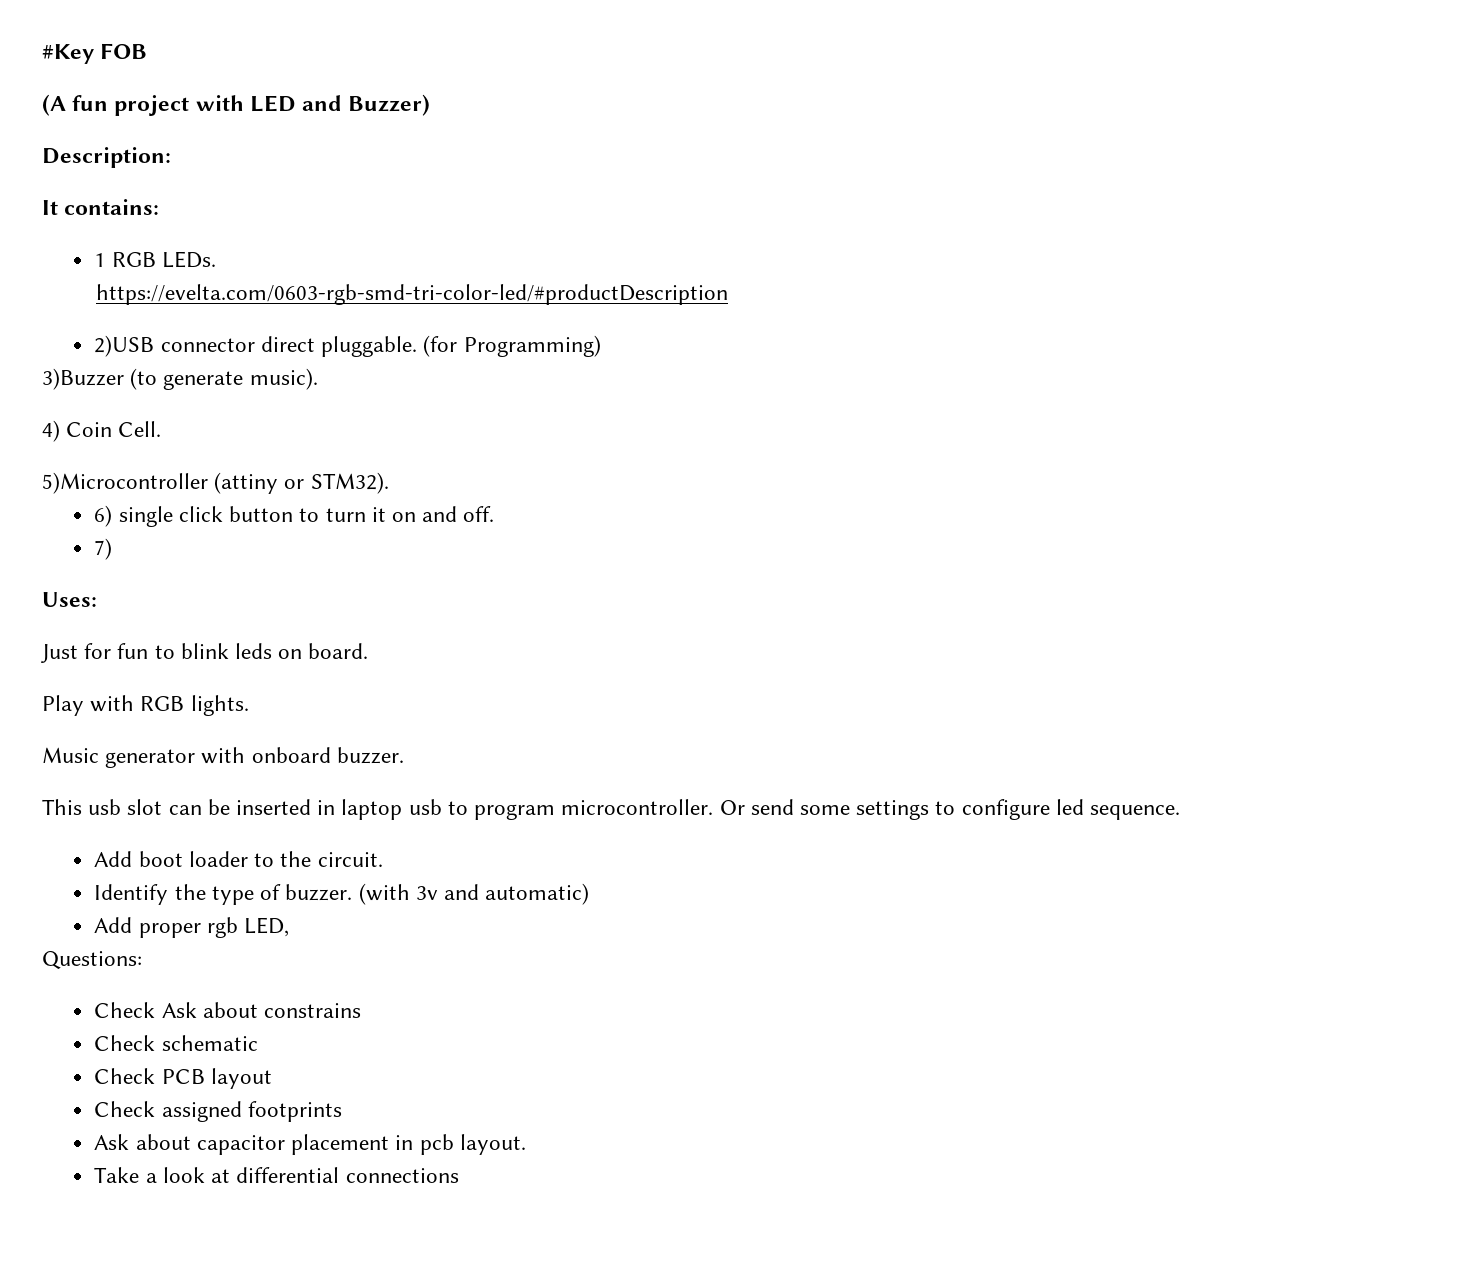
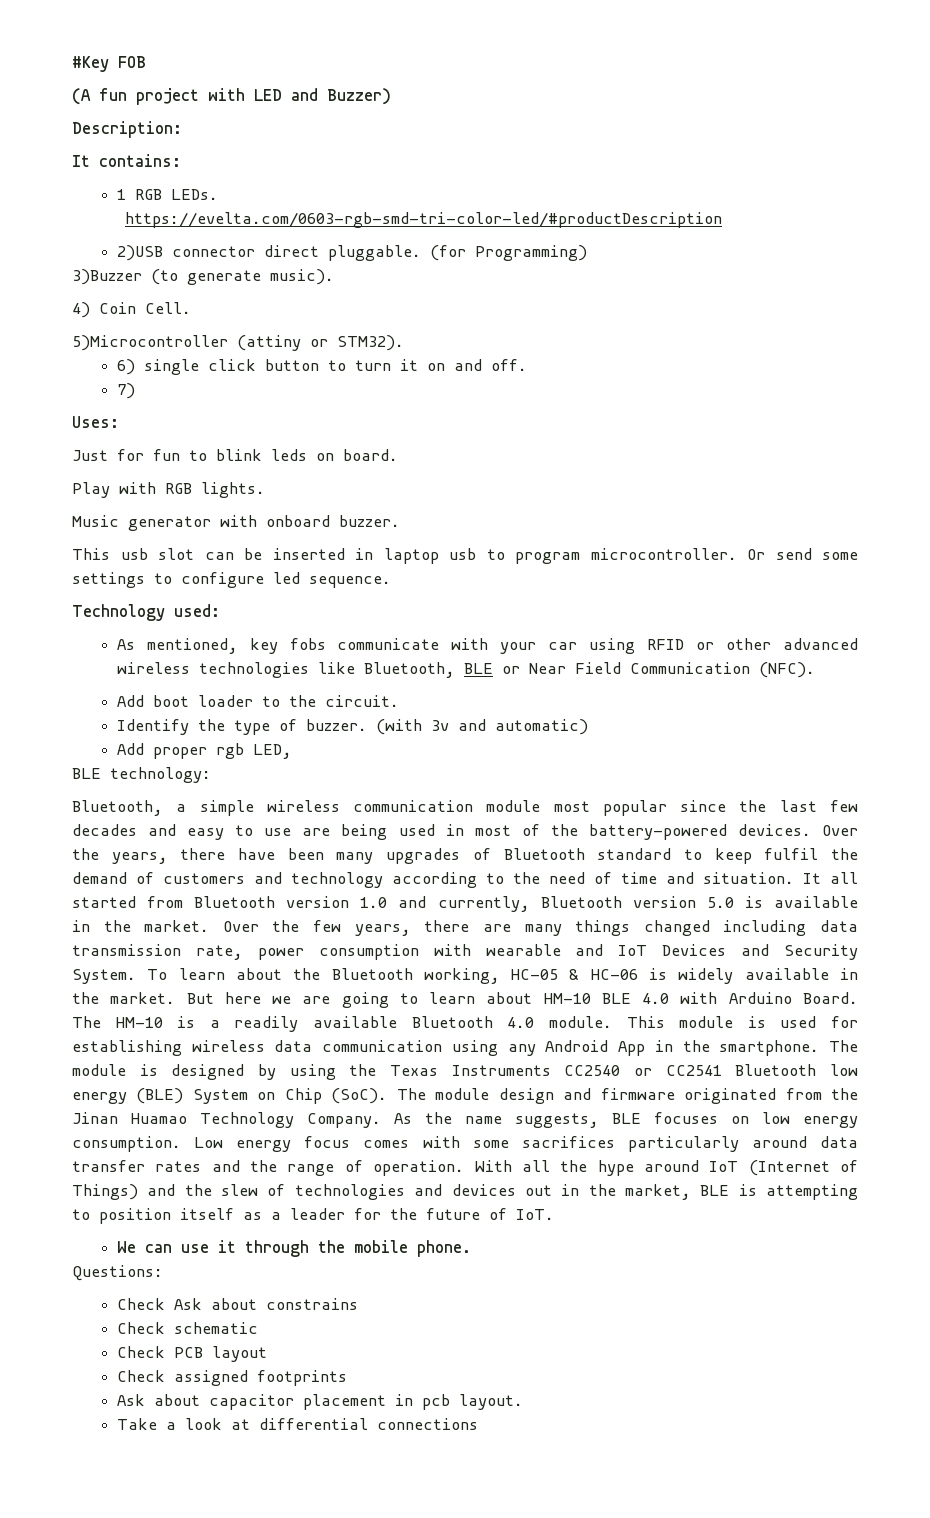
(1180, 812) none -> [72,604,220,621] [116,638,858,654] [116,662,815,678] // Technology used: // As mentioned, key fobs communicate with your car using RFID or other advanced wireless technologies like Bluetooth, BLE or Near Field Communication (NFC).
(290, 927) none -> [72,767,211,783] [72,800,858,816] [72,824,858,840] [72,848,859,864] [72,872,858,888] [72,896,858,912] [72,920,859,936] [72,944,858,960] [72,968,858,984] [72,992,858,1008] [72,1016,859,1032] [72,1040,859,1056] [72,1064,858,1080] [72,1088,858,1104] [72,1112,858,1128] [72,1136,859,1152] [72,1160,858,1176] [72,1184,859,1200] [72,1208,554,1224] [116,1240,471,1257] // BLE technology: // Bluetooth, a simple wireless communication module most popular since the last few decades and easy to use are being used in most of the battery-powered devices. Over the years, there have been many upgrades of Bluetooth standard to keep fulfil the demand of customers and technology according to the need of time and situation. It all started from Bluetooth version 1.0 and currently, Bluetooth version 5.0 is available in the market. Over the few years, there are many things changed including data transmission rate, power consumption with wearable and IoT Devices and Security System. To learn about the Bluetooth working, HC-05 & HC-06 is widely available in the market. But here we are going to learn about HM-10 BLE 4.0 with Arduino Board. The HM-10 is a readily available Bluetooth 4.0 module. This module is used for establishing wireless data communication using any Android App in the smartphone. The module is designed by using the Texas Instruments CC2540 or CC2541 Bluetooth low energy (BLE) System on Chip (SoC). The module design and firmware originated from the Jinan Huamao Technology Company. As the name suggests, BLE focuses on low energy consumption. Low energy focus comes with some sacrifices particularly around data transfer rates and the range of operation. With all the hype around IoT (Internet of Things) and the slew of technologies and devices out in the market, BLE is attempting to position itself as a leader for the future of IoT. // We can use it through the mobile phone.

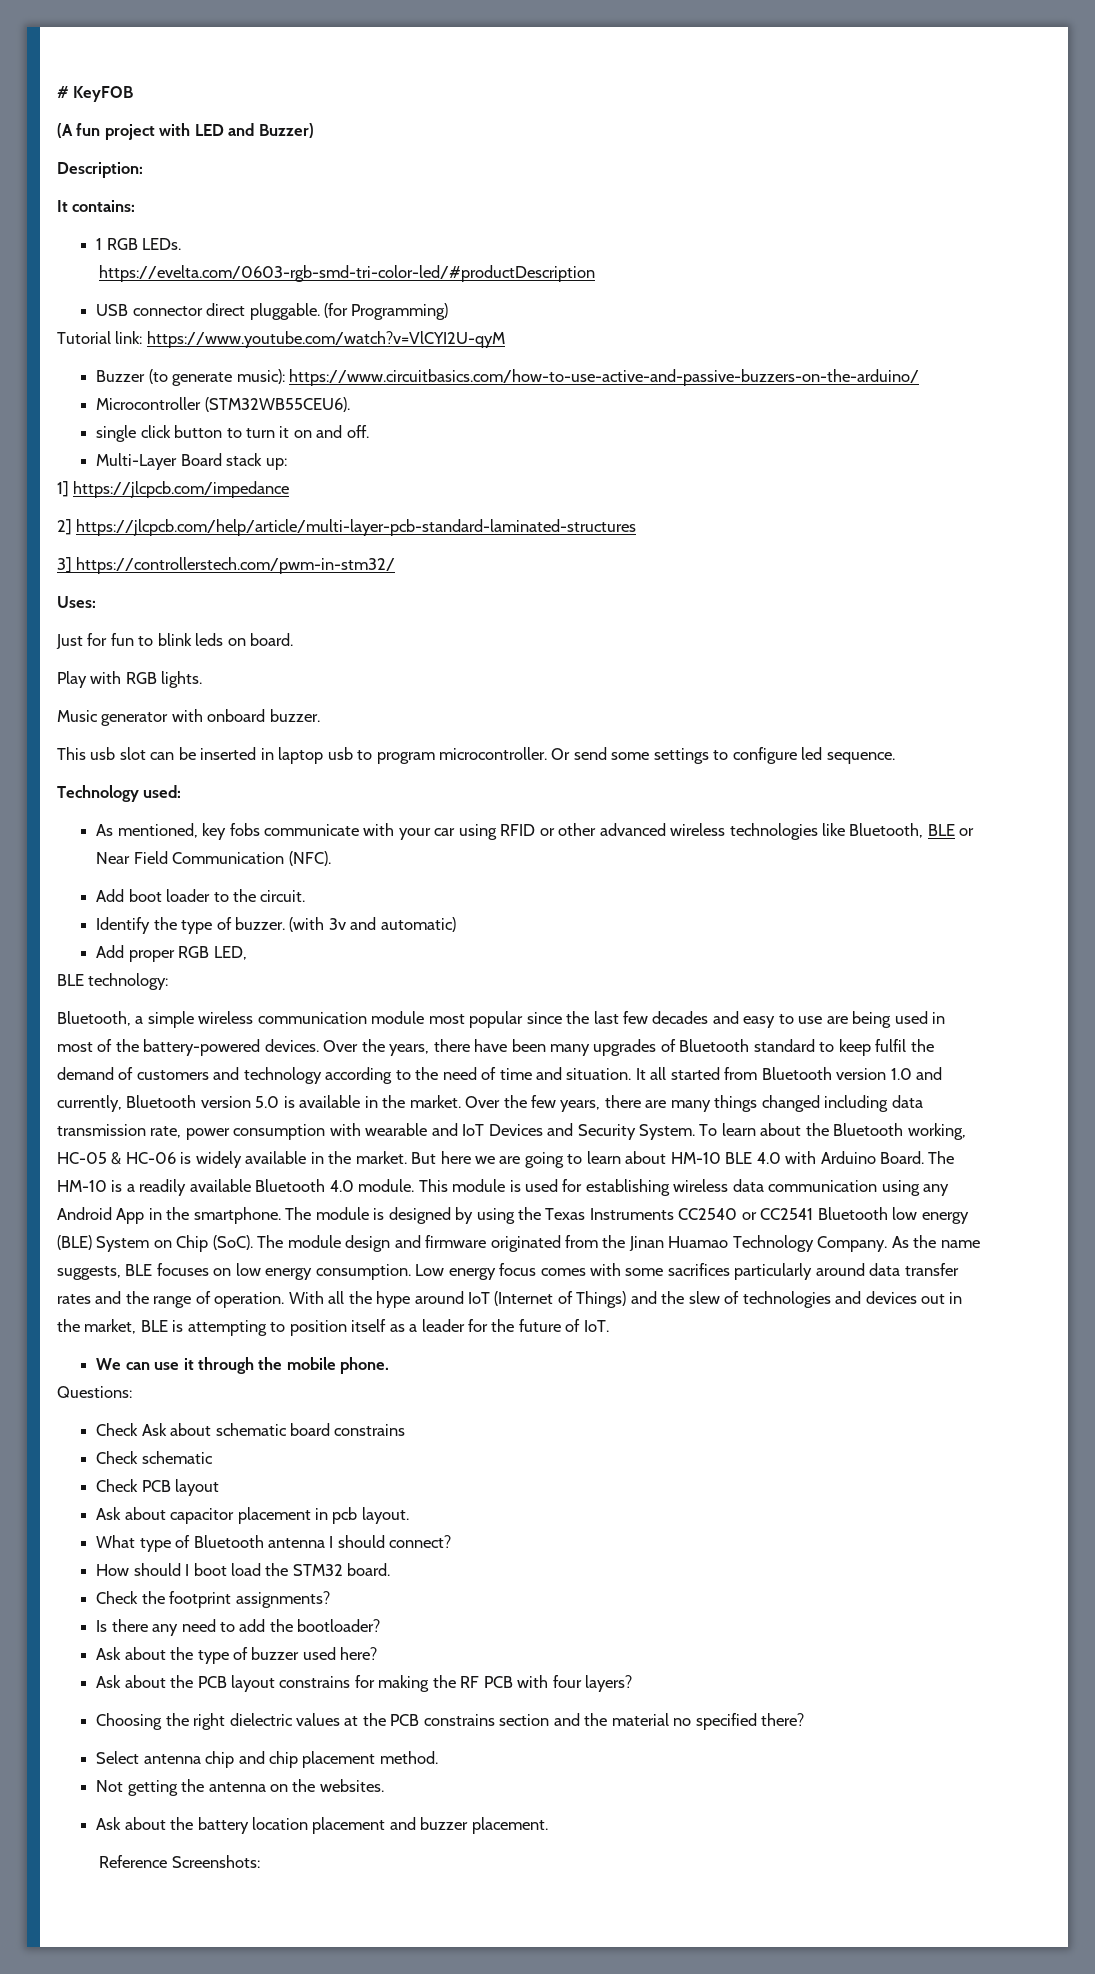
[72,56,146,72] #Key FOB -> [57,86,134,102] # KeyFOB
[116,245,163,261] 2)USB -> [96,304,129,316] USB
[72,269,334,285] [72,302,191,318] [72,335,404,351] [116,359,135,375] 3)Buzzer (to generate music). // 4) Coin Cell. // 5)Microcontroller (attiny or STM32). // 6) -> [57,331,505,348] [96,369,920,386] [96,397,350,412] Tutorial link: https://www.youtube.com/watch?v=VlCYI2U-qyM // Buzzer (to generate music): https://www.circuitbasics.com/how-to-use-active-and-passive-buzzers-on-the-arduino/ // Microcontroller (STM32WB55CEU6). //
[116,383,135,399] 7) -> [96,453,287,470] [57,481,290,498] [57,519,637,536] [57,557,396,574] Multi-Layer Board stack up: // 1] https://jlcpcb.com/impedance // 2] https://jlcpcb.com/help/article/multi-layer-pcb-standard-laminated-structures // 3] https://controllerstech.com/pwm-in-stm32/
[215,743,244,759] rgb -> [178,946,210,958] RGB
(257, 1304) none -> [215,1423,331,1436] schematic board
[116,1370,347,1386] // Check assigned footprints -> (220, 1487) none
[116,1418,478,1430] Take a look at differential connections -> [96,1535,452,1552] [96,1563,391,1576] [96,1591,330,1608] [96,1619,381,1636] [96,1647,378,1664] [96,1675,633,1692] [96,1713,805,1730] [96,1751,438,1768] [96,1779,384,1796] [96,1817,548,1834] [99,1855,260,1868] What type of Bluetooth antenna I should connect? // How should I boot load the STM32 board. // Check the footprint assignments? // Is there any need to add the bootloader? // Ask about the type of buzzer used here? // Ask about the PCB layout constrains for making the RF PCB with four layers? // Choosing the right dielectric values at the PCB constrains section and the material no specified there? // Select antenna chip and chip placement method. // Not getting the antenna on the websites. // Ask about the battery location placement and buzzer placement. // Reference Screenshots:

